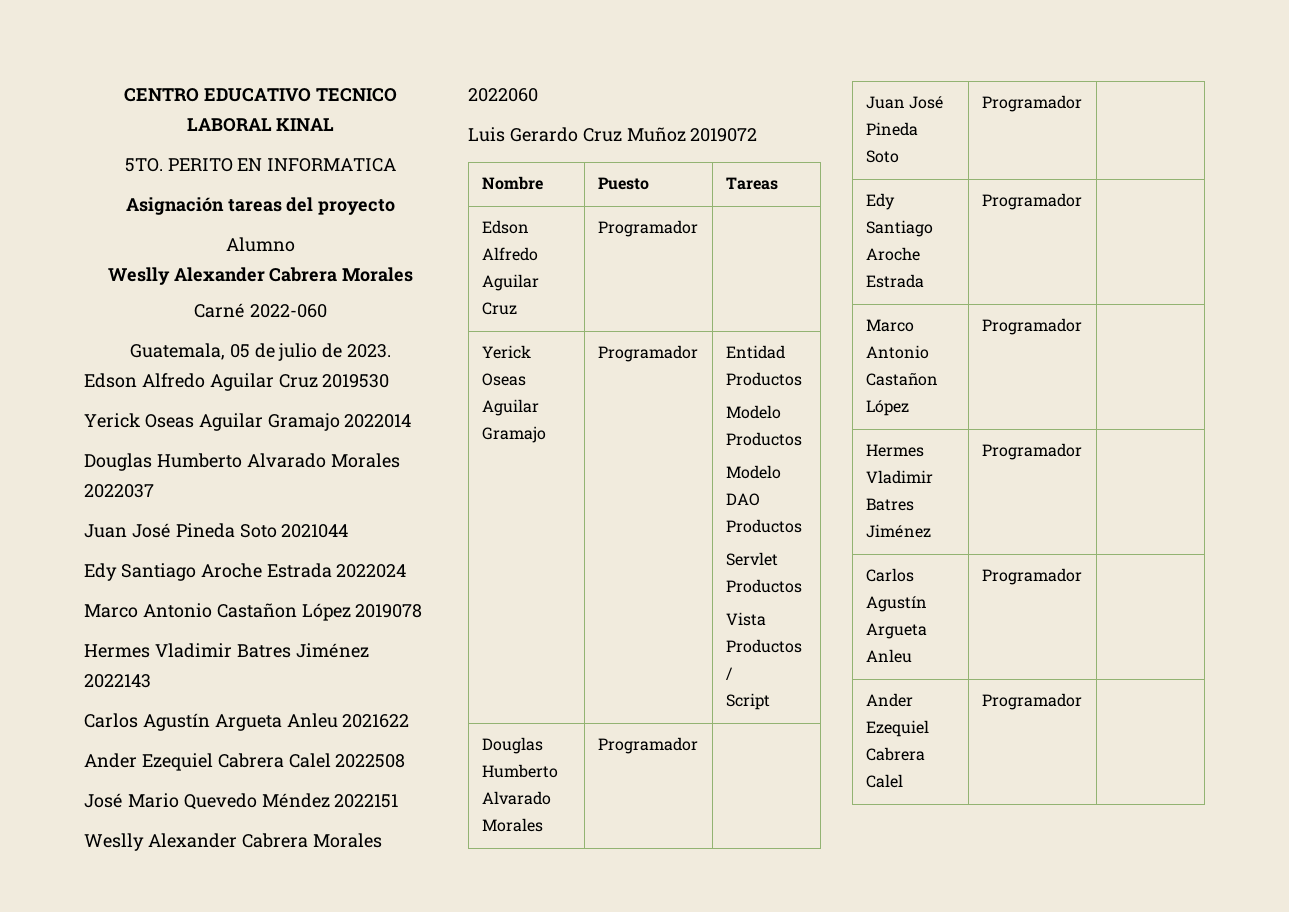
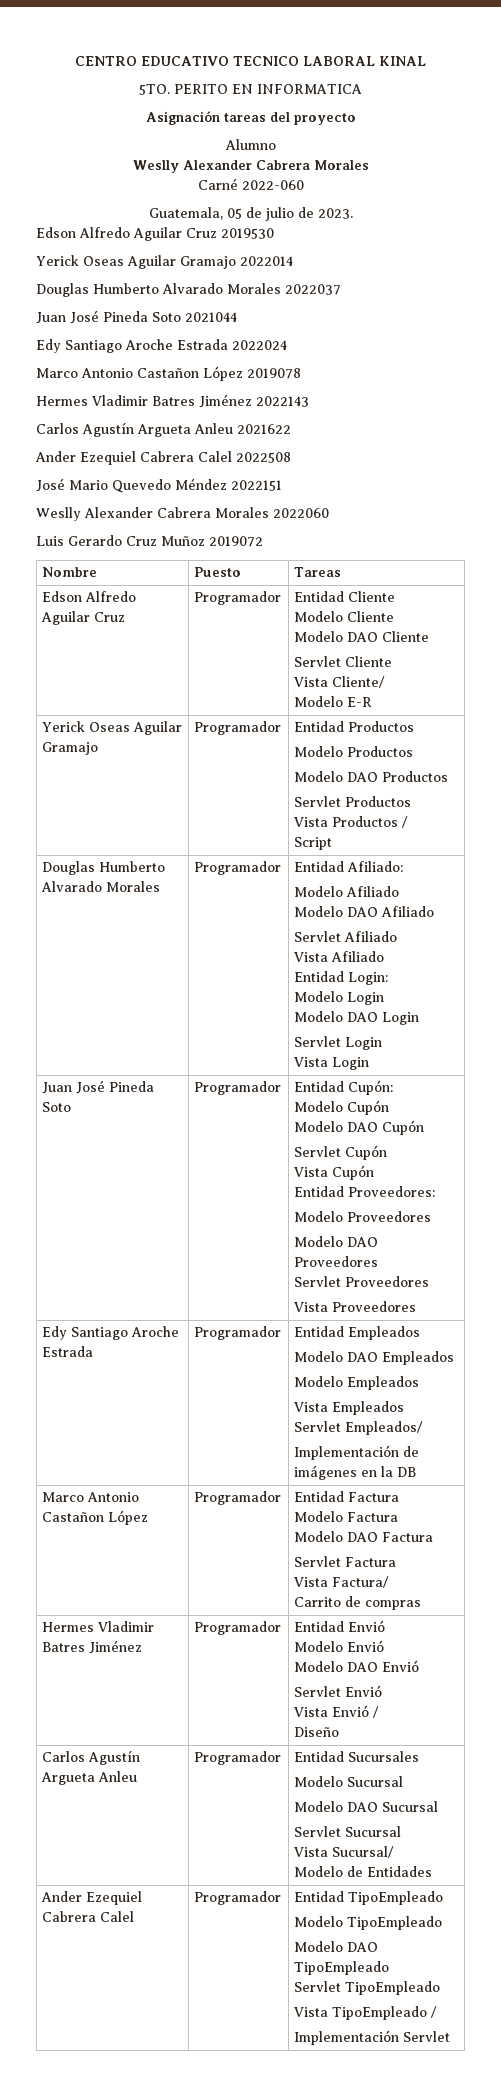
(698, 228) none -> [293,591,395,602] [293,611,394,622] [293,631,429,642] [293,656,392,667] [293,676,385,688] [293,696,372,707] Entidad Cliente // Modelo Cliente // Modelo DAO Cliente // Servlet Cliente // Vista Cliente/ // Modelo E-R
(698, 745) none -> [293,861,403,872] [293,886,399,897] [293,906,434,917] [293,931,397,942] [293,951,384,962] [293,971,388,985] [293,991,384,1005] [293,1011,419,1025] [293,1036,382,1050] [293,1057,369,1070] Entidad Afiliado: // Modelo Afiliado // Modelo DAO Afiliado // Servlet Afiliado // Vista Afiliado // Entidad Login: // Modelo Login // Modelo DAO Login // Servlet Login // Vista Login
(1082, 103) none -> [293,1080,393,1095] [293,1100,389,1115] [293,1120,424,1135] [293,1145,387,1160] [293,1165,374,1180] [293,1186,435,1197] [293,1211,431,1222] [293,1236,378,1247] [293,1256,378,1267] [293,1276,429,1287] [293,1301,416,1312] Entidad Cupón: // Modelo Cupón // Modelo DAO Cupón // Servlet Cupón // Vista Cupón // Entidad Proveedores: // Modelo Proveedores // Modelo DAO Proveedores // Servlet Proveedores // Vista Proveedores
(1082, 201) none -> [293,1326,420,1340] [293,1351,454,1365] [293,1376,419,1390] [293,1401,404,1415] [293,1421,423,1435] [293,1445,419,1460] [293,1465,416,1480] Entidad Empleados // Modelo DAO Empleados // Modelo Empleados // Vista Empleados // Servlet Empleados/ // Implementación de imágenes en la DB
(1082, 326) none -> [293,1491,399,1502] [293,1511,398,1522] [293,1531,433,1542] [293,1556,396,1567] [293,1576,389,1588] [293,1596,421,1610] Entidad Factura // Modelo Factura // Modelo DAO Factura // Servlet Factura // Vista Factura/ // Carrito de compras
(1082, 451) none -> [293,1620,385,1632] [293,1640,384,1652] [293,1660,419,1672] [293,1685,382,1697] [293,1705,379,1718] [293,1727,339,1737] Entidad Envió // Modelo Envió // Modelo DAO Envió // Servlet Envió // Vista Envió / // Diseño
(1082, 576) none -> [293,1751,419,1762] [293,1776,403,1787] [293,1801,438,1812] [293,1826,401,1837] [293,1846,394,1858] [293,1866,432,1877] Entidad Sucursales // Modelo Sucursal // Modelo DAO Sucursal // Servlet Sucursal // Vista Sucursal/ // Modelo de Entidades
(1082, 701) none -> [293,1891,443,1905] [293,1916,442,1930] [293,1941,378,1952] [293,1961,389,1975] [293,1981,440,1995] [293,2006,437,2020] [293,2030,450,2045] Entidad TipoEmpleado // Modelo TipoEmpleado // Modelo DAO TipoEmpleado // Servlet TipoEmpleado // Vista TipoEmpleado / // Implementación Servlet

